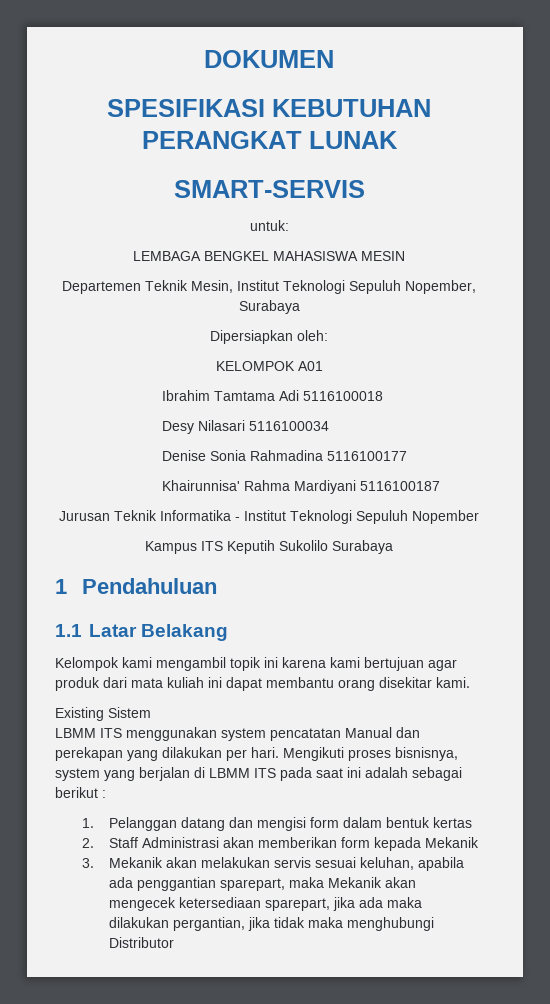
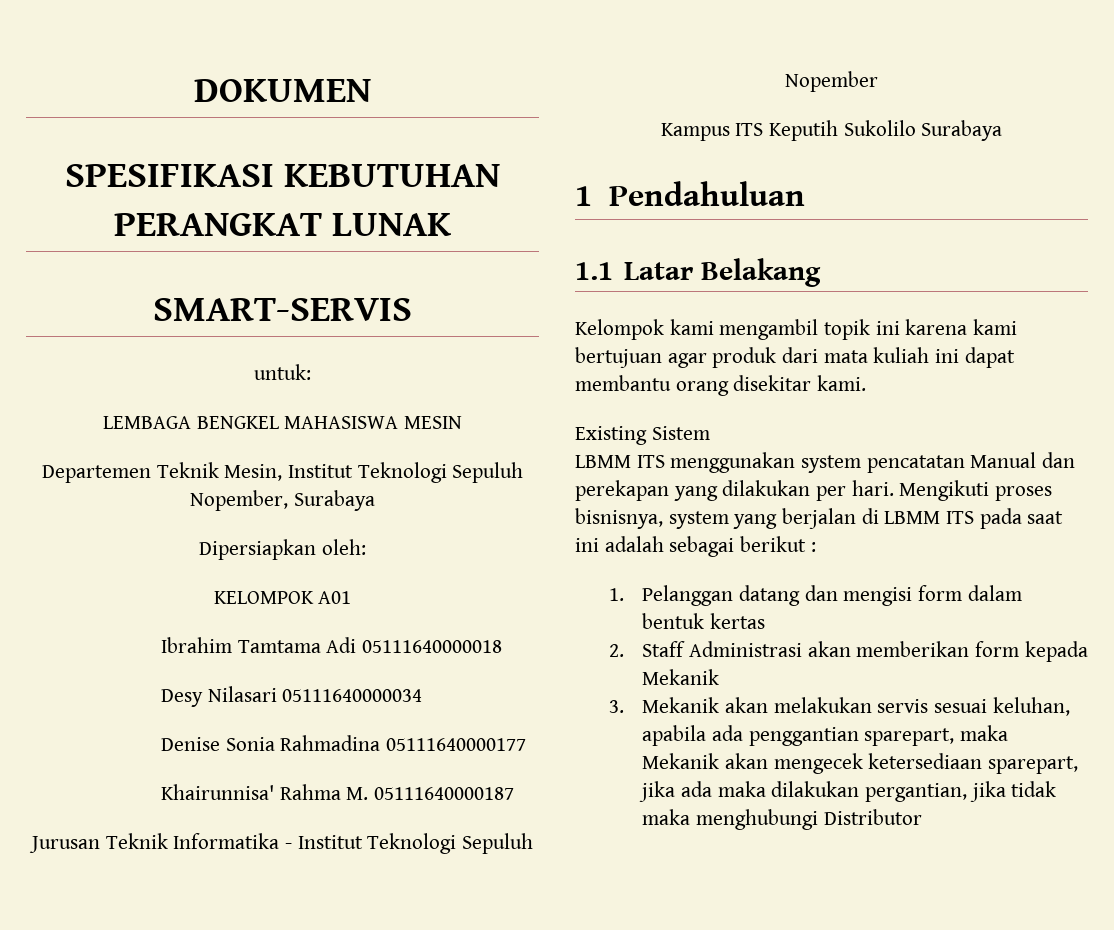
[303,391,384,401] 5116100018 -> [361,640,502,653] 05111640000018
[249,421,330,431] 5116100034 -> [282,689,423,702] 05111640000034
[327,451,408,461] 5116100177 -> [385,738,526,751] 05111640000177
[294,480,441,494] Mardiyani 5116100187 -> [346,787,514,800] M. 05111640000187

